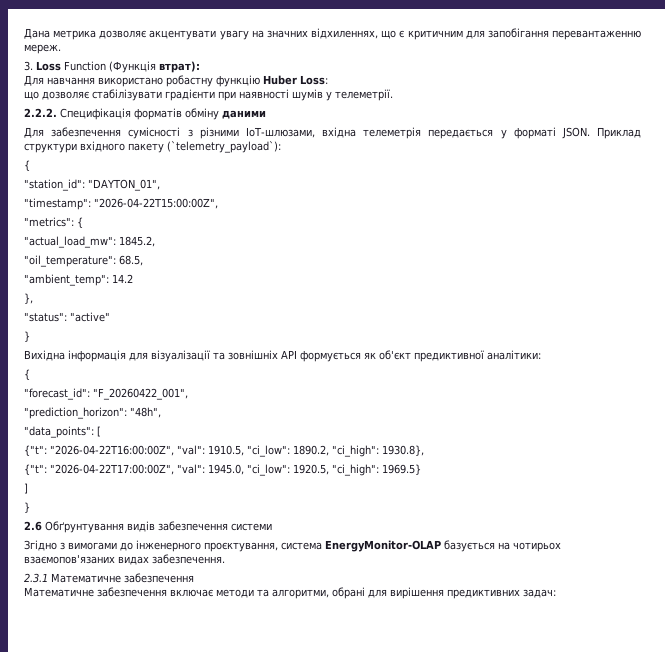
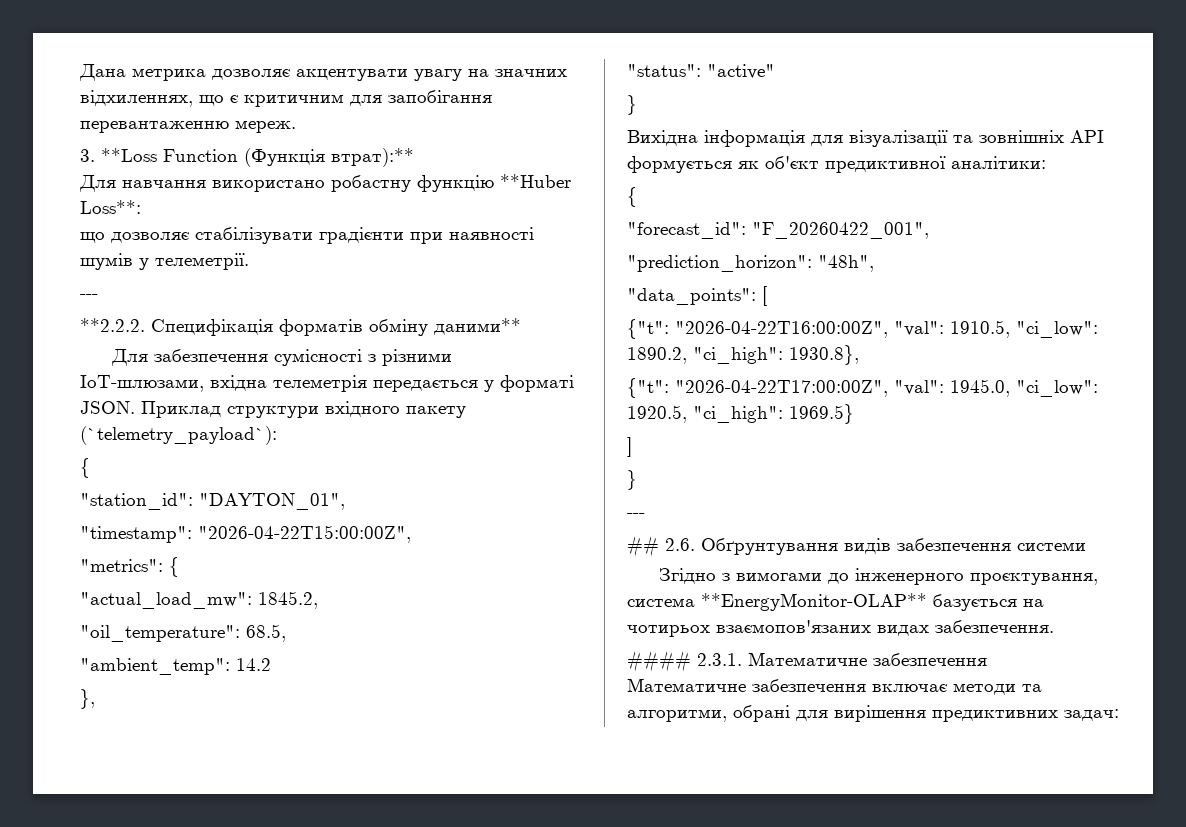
[36,61,61,71] Loss -> [101,148,157,162] **Loss
[159,61,200,73] втрат): -> [331,148,414,167] втрат):**
[263,75,328,85] Huber Loss: -> [500,174,571,188] [80,200,141,214] **Huber Loss**:
[24,108,57,117] 2.2.2. -> [80,294,98,299] [80,318,145,332] --- // **2.2.2.
[222,110,266,119] даними -> [434,318,521,335] даними**
[24,521,42,531] 2.6 -> [627,513,645,518] [627,536,695,557] --- // ## 2.6.
[325,540,441,552] EnergyMonitor-OLAP -> [701,593,927,611] **EnergyMonitor-OLAP**
[24,573,48,583] 2.3.1 -> [627,651,742,672] #### 2.3.1.

